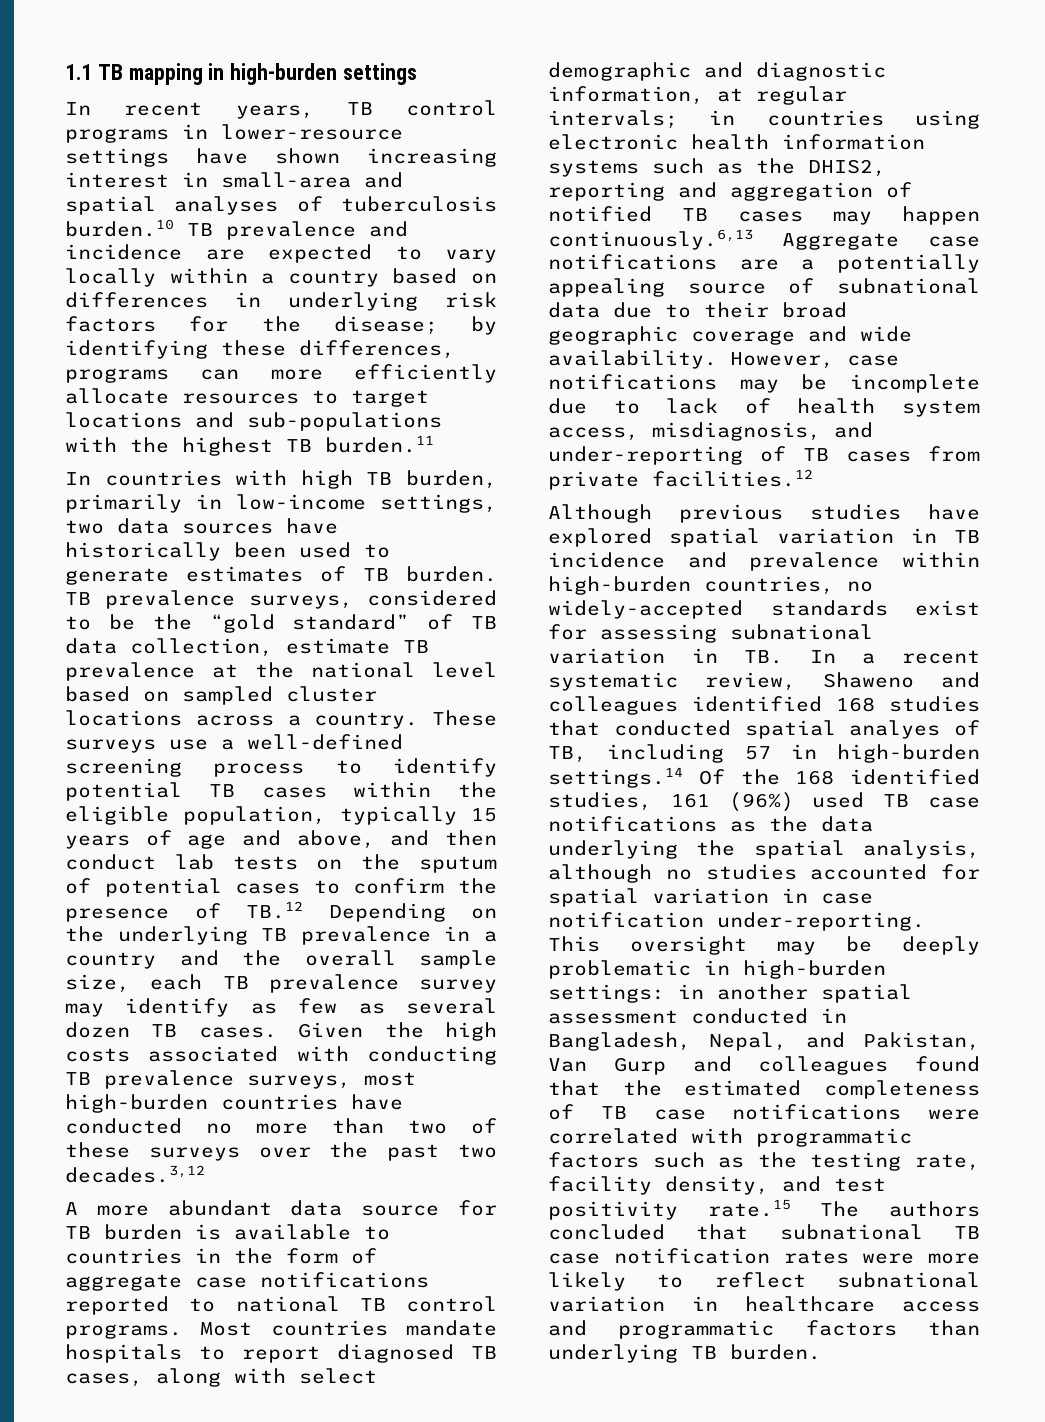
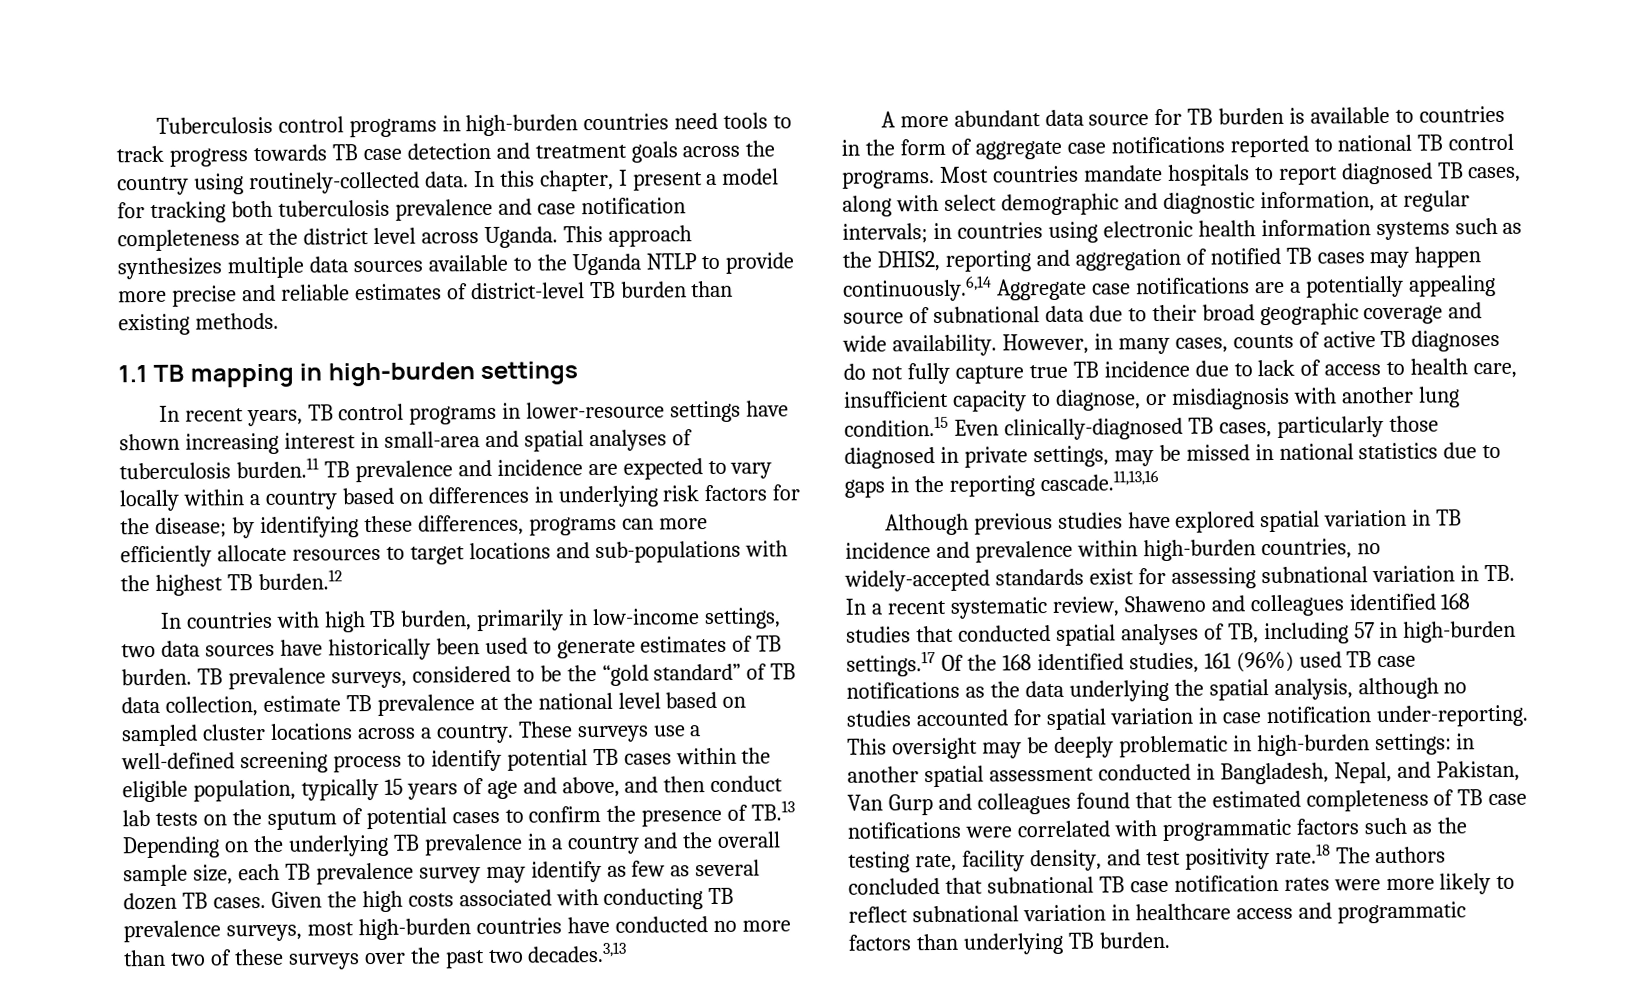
(65, 72) none -> [155,112,793,138] [116,140,776,167] [117,168,780,196] [117,197,686,223] [117,225,692,252] [117,252,795,280] [118,280,734,307] [118,312,279,336] Tuberculosis control programs in high-burden countries need tools to track progress towards TB case detection and treatment goals across the country using routinely-collected data. In this chapter, I present a model for tracking both tuberculosis prevalence and case notification completeness at the district level across Uganda. This approach synthesizes multiple data sources available to the Uganda NTLP to provide more precise and reliable estimates of district-level TB burden than existing methods. //
[65,219,174,237] burden.10 -> [235,457,319,479] burden.11
[325,435,434,453] burden.11 -> [257,569,343,591] burden.12
[246,901,303,919] TB.12 -> [751,800,796,821] TB.13
[65,1165,205,1183] decades.3,12 -> [527,941,628,963] decades.3,13
[548,229,753,250] continuously.6,13 -> [842,275,992,302] continuously.6,14
[847,355,899,366] [548,374,980,393] [548,398,980,417] [548,422,873,441] [548,446,980,465] [548,469,813,490] case notifications may be incomplete due to lack of health system access, misdiagnosis, and under-reporting of TB cases from private facilities.12 -> [1093,329,1501,355] [843,358,1518,385] [844,386,1460,412] [844,415,1439,441] [844,442,1502,469] [844,470,1159,498] in many cases, counts of active TB diagnoses do not fully capture true TB incidence due to lack of access to health care, insufficient capacity to diagnose, or misdiagnosis with another lung condition.15 Even clinically-diagnosed TB cases, particularly those diagnosed in private settings, may be missed in national statistics due to gaps in the reporting cascade.11,13,16
[849,720,941,739] analyes -> [1120,623,1199,646] analyses
[548,767,683,788] settings.14 -> [846,651,936,677] settings.17
[707,1199,791,1217] rate.15 -> [1274,843,1331,864] rate.18

